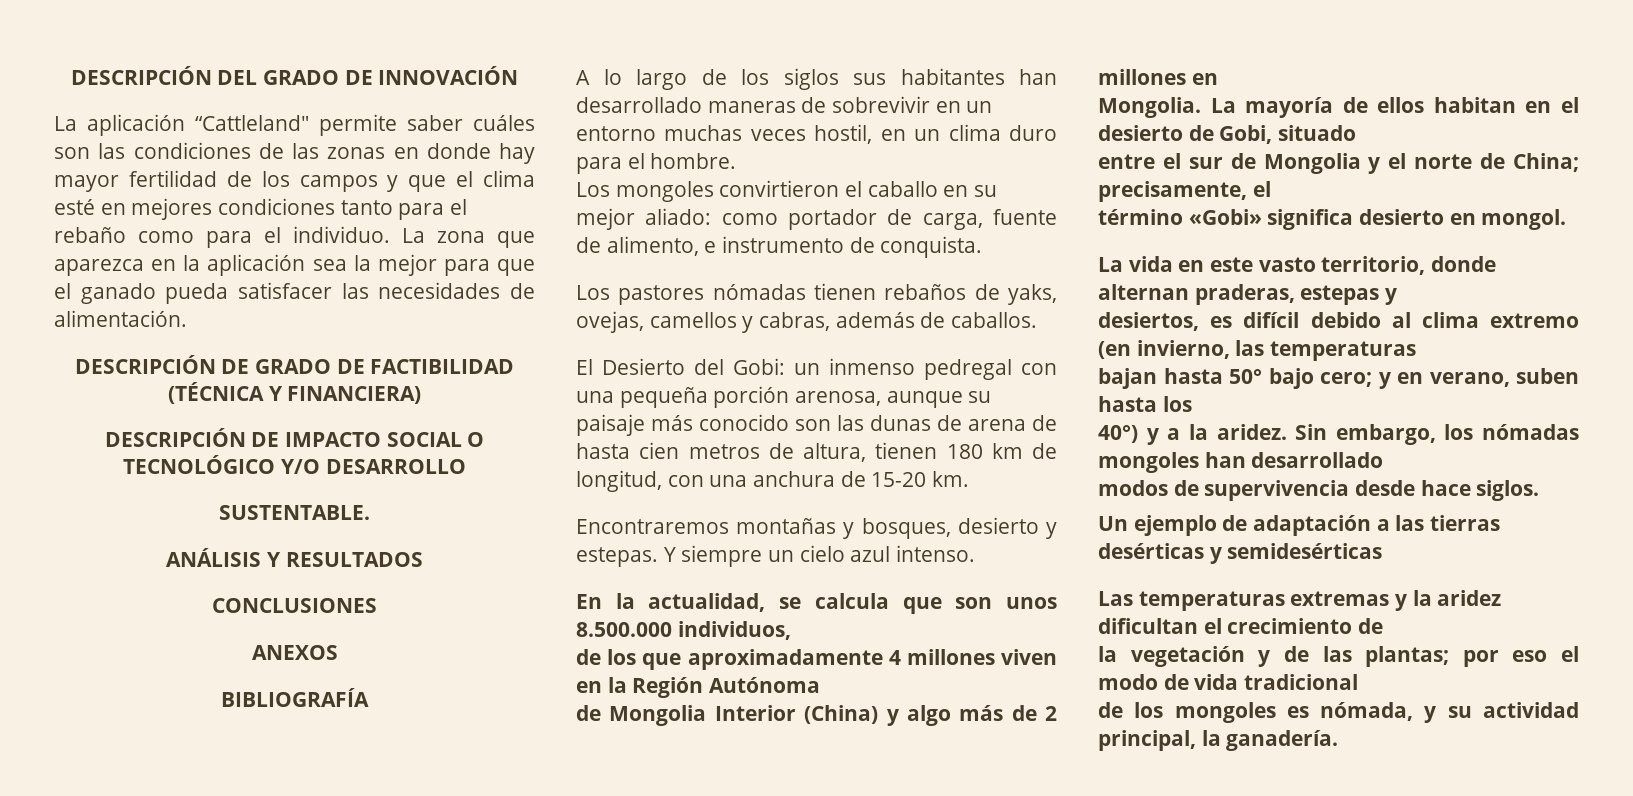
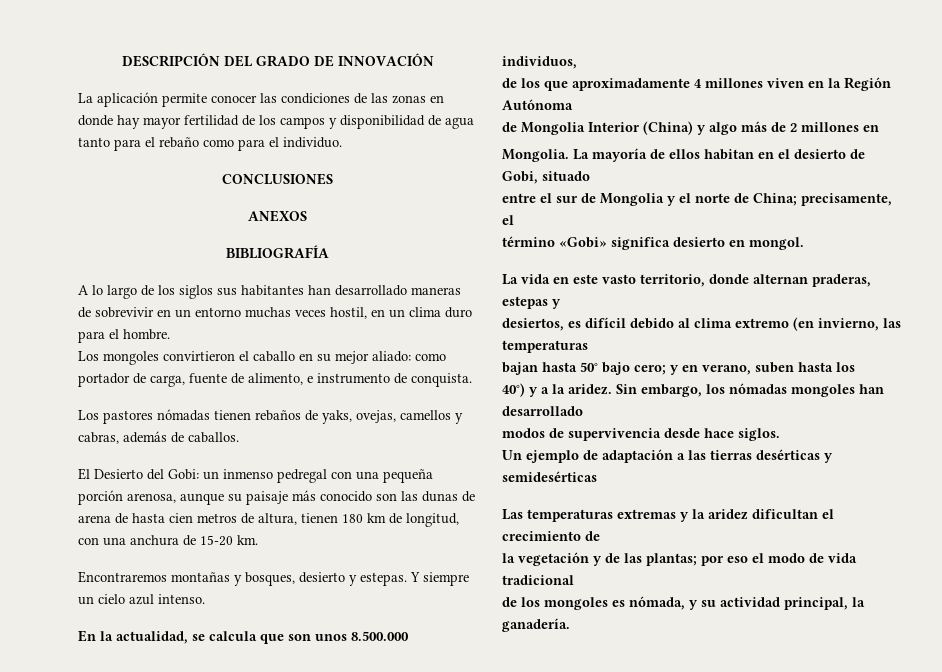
[195,114,535,136] [54,147,90,159] “Cattleland" permite saber cuáles son -> [162,93,257,107] permite conocer
[408,170,535,192] [54,198,336,220] que el clima esté en mejores condiciones -> [340,115,474,129] disponibilidad de agua
[402,228,535,248] [54,254,535,276] [54,282,535,304] [54,310,187,327] [74,355,515,374] [167,382,422,404] [104,428,485,447] [123,455,466,474] [219,505,371,520] [166,548,423,567] La zona que aparezca en la aplicación sea la mejor para que el ganado pueda satisfacer las necesidades de alimentación. // DESCRIPCIÓN DE GRADO DE FACTIBILIDAD (TÉCNICA Y FINANCIERA) // DESCRIPCIÓN DE IMPACTO SOCIAL O TECNOLÓGICO Y/O DESARROLLO // SUSTENTABLE. // ANÁLISIS Y RESULTADOS -> (342, 142) none

